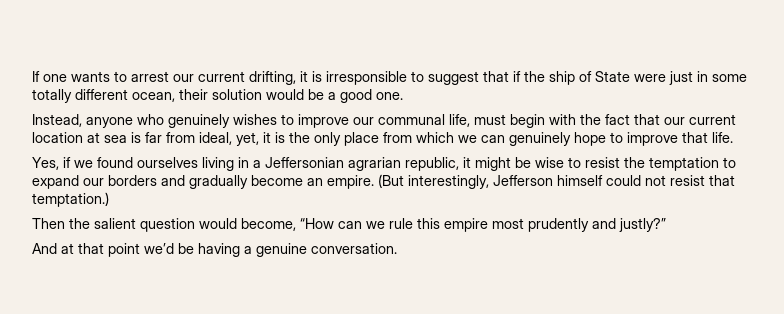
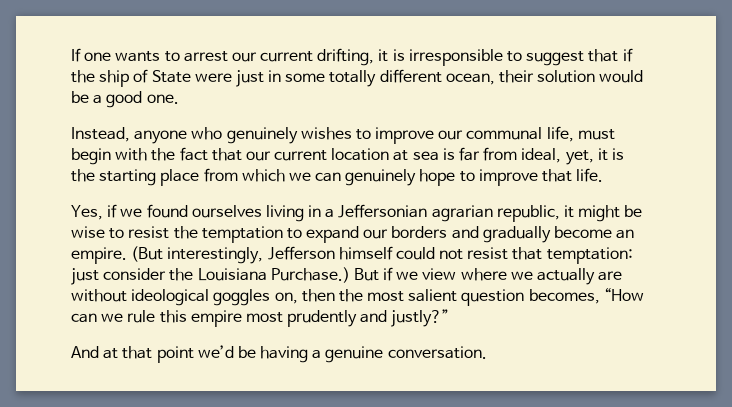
[314,132,341,146] only -> [99,169,157,186] starting
[32,192,109,207] [32,218,296,232] temptation.) // Then the salient question would become, -> [546,247,633,264] [71,267,623,285] [71,289,600,306] temptation: just consider the Louisiana Purchase.) But if we view where we actually are without ideological goggles on, then the most salient question becomes,

